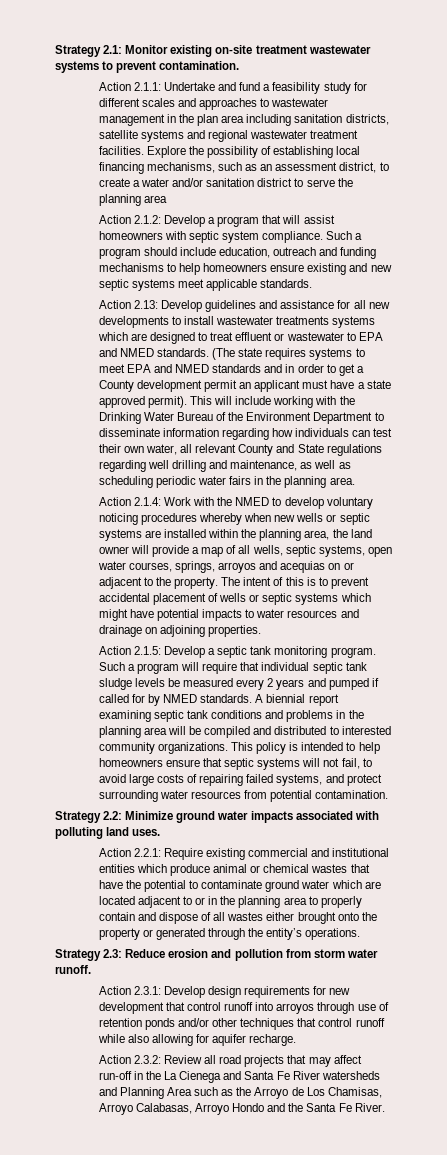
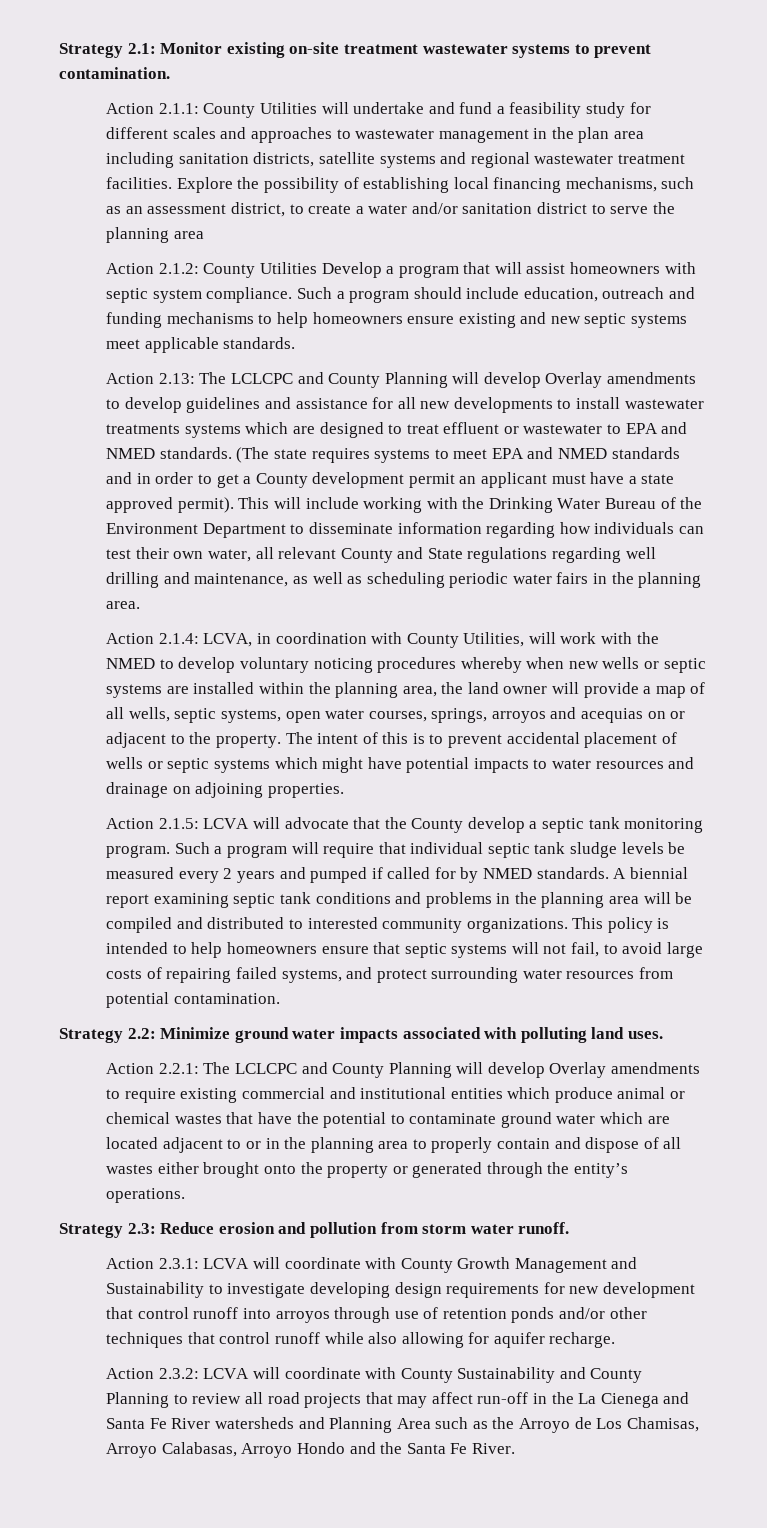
[163,82,215,91] Undertake -> [203,102,425,118] County Utilities will undertake
(161, 219) none -> [203,262,317,278] County Utilities
[160,300,202,312] Develop -> [199,372,697,388] [106,397,182,413] The LCLCPC and County Planning will develop Overlay amendments to develop
[163,497,191,506] Work -> [203,632,597,648] LCVA, in coordination with County Utilities, will work
[163,646,205,658] Develop -> [203,817,525,833] LCVA will advocate that the County develop
[163,848,203,860] Require -> [203,1062,701,1078] [106,1088,176,1103] The LCLCPC and County Planning will develop Overlay amendments to require
[163,986,205,998] Develop -> [203,1257,638,1273] [106,1282,390,1298] LCVA will coordinate with County Growth Management and Sustainability to investigate developing
[163,1055,202,1064] Review -> [203,1367,643,1383] [106,1392,242,1408] LCVA will coordinate with County Sustainability and County Planning to review

